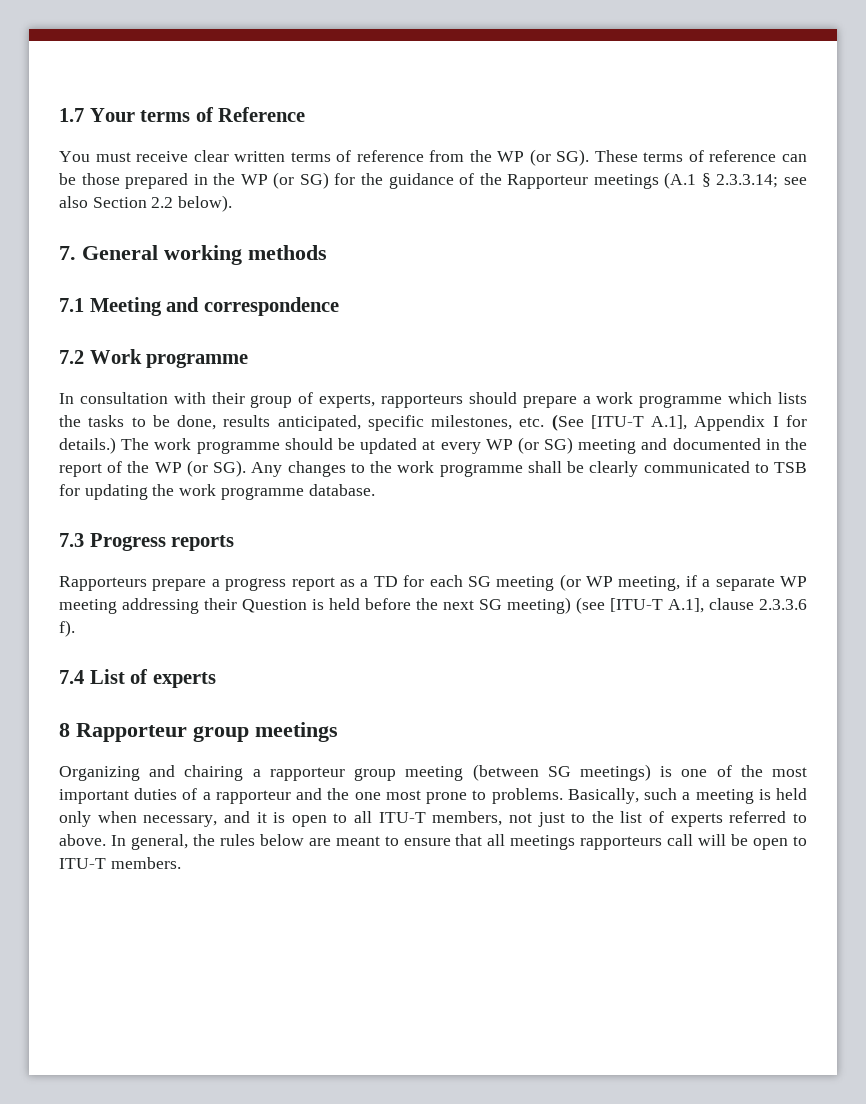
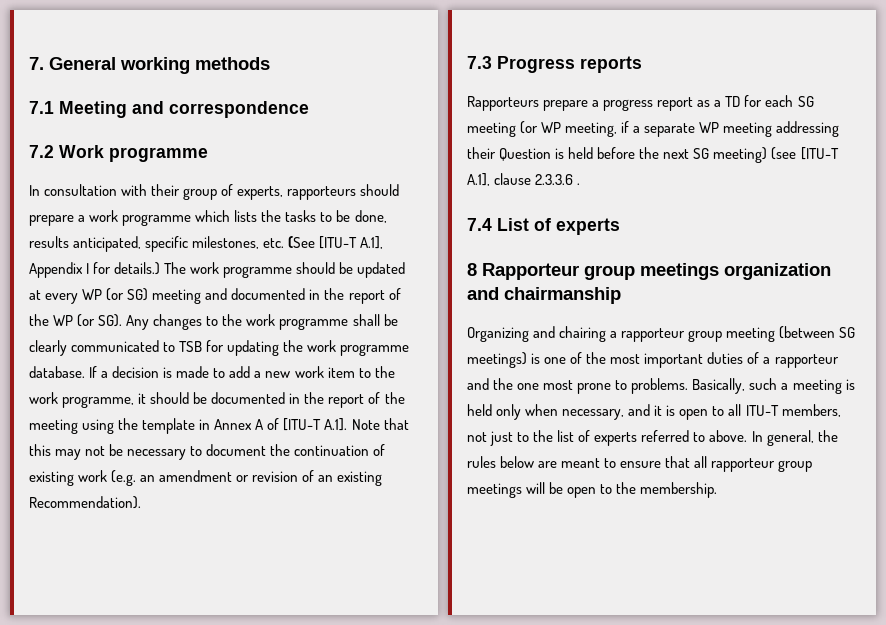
[59,107,306,122] [59,149,807,166] [59,172,807,189] [59,195,233,212] 1.7 Your terms of Reference // You must receive clear written terms of reference from the WP (or SG). These terms of reference can be those prepared in the WP (or SG) for the guidance of the Rapporteur meetings (A.1 § 2.3.3.14; see also Section 2.2 below). // -> (29, 63) none
(375, 490) none -> [89,366,395,378] [29,392,405,408] [29,418,409,434] [29,444,386,460] [29,470,383,486] [29,496,141,509] If a decision is made to add a new work item to the work programme, it should be documented in the report of the meeting using the template in Annex A of [ITU-T A.1]. Note that this may not be necessary to document the continuation of existing work (e.g. an amendment or revision of an existing Recommendation).
[59,620,75,637] f). -> [577,183,581,185] .
(338, 732) none -> [724,263,831,280] [467,287,621,304] organization and chairmanship
[510,834,694,850] meetings rapporteurs call -> [711,458,813,472] [467,483,522,498] rapporteur group meetings
[59,857,181,869] ITU-T members. -> [616,482,718,498] the membership.

